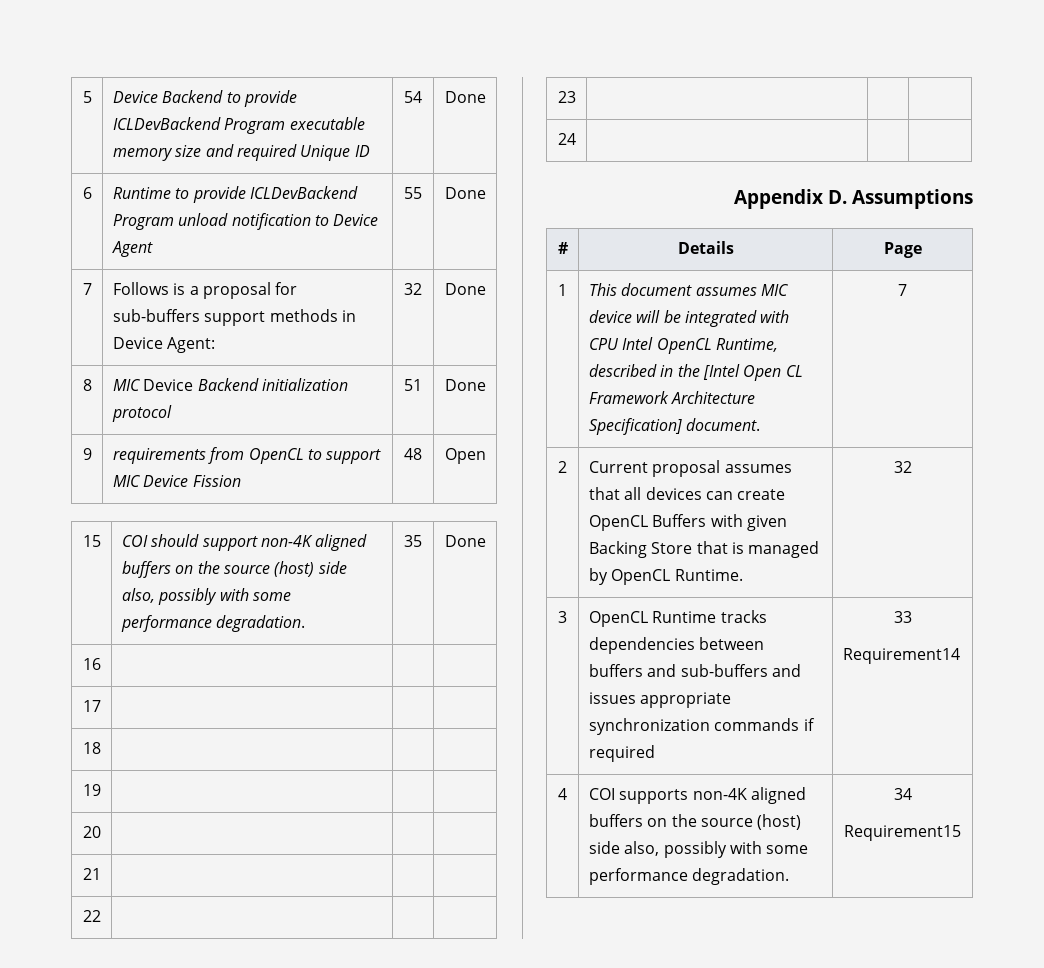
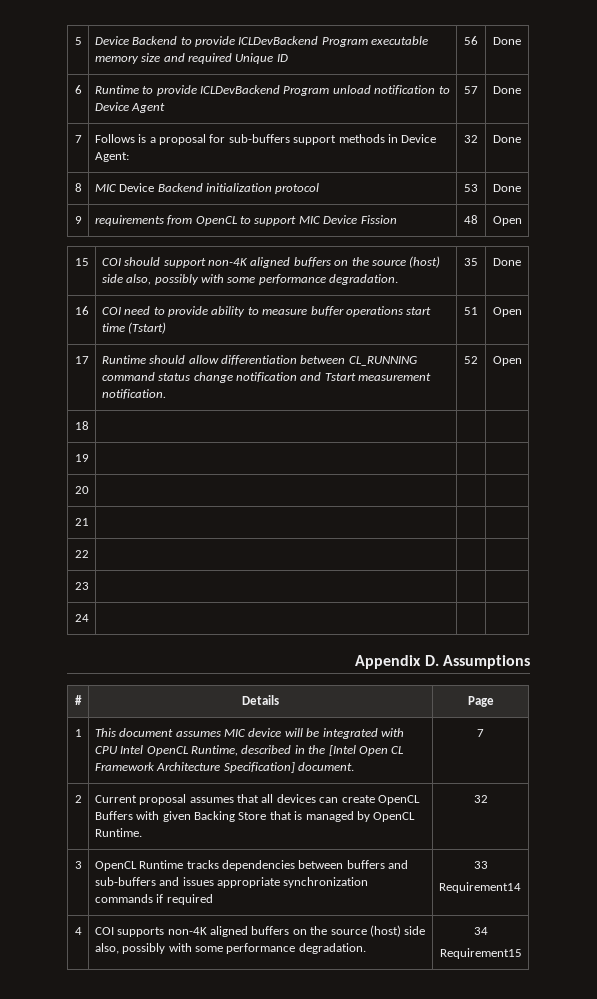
[404,91,422,103] 54 -> [464,36,478,45] 56
[404,187,422,199] 55 -> [464,86,478,94] 57
[404,379,422,391] 51 -> [464,184,478,192] 53
[82,700,101,712] | | // 17 | | | -> [101,306,432,317] [101,322,167,334] [464,307,478,315] [492,307,522,317] [74,356,89,364] [101,355,417,366] [101,372,432,383] [101,389,166,399] [464,356,478,364] [492,356,522,366] COI need to provide ability to measure buffer operations start time (Tstart) | 51 | Open // 17 | Runtime should allow differentiation between CL_RUNNING command status change notification and Tstart measurement notification. | 52 | Open

